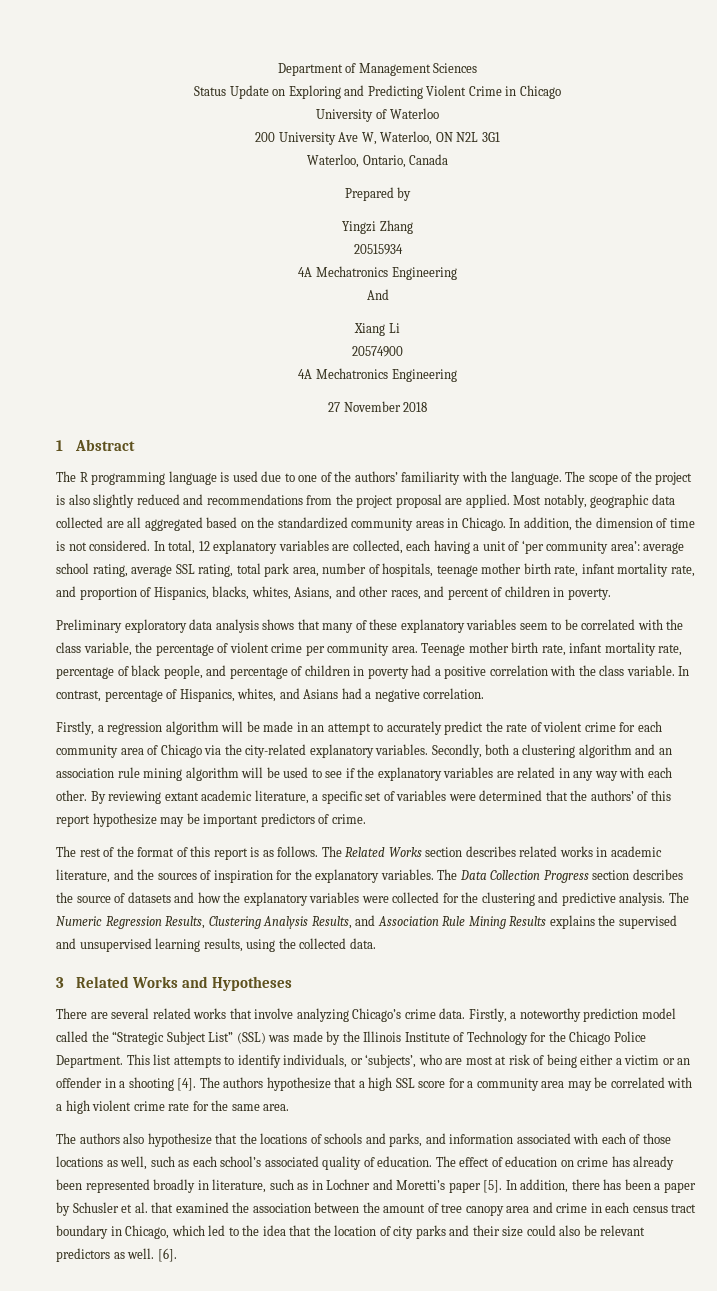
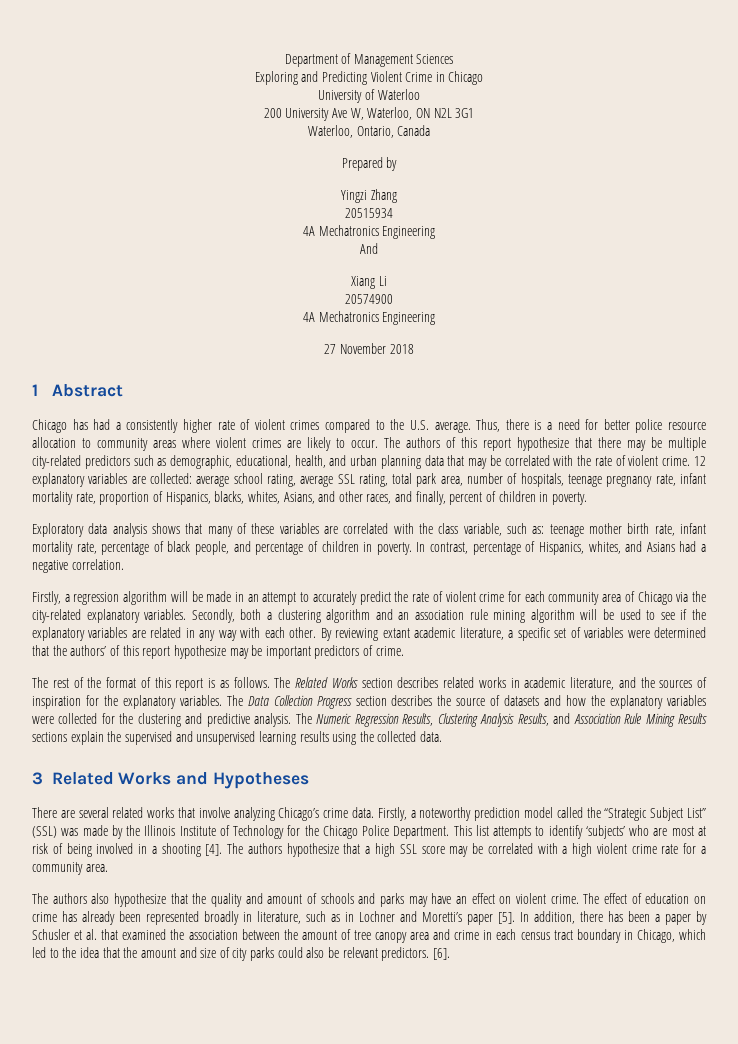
[194,85,286,99] Status Update on -> (454, 59) none
[56,471,693,485] [56,494,675,508] [56,517,695,531] [56,540,640,554] The R programming language is used due to one of the authors’ familiarity with the language. The scope of the project is also slightly reduced and recommendations from the project proposal are applied. Most notably, geographic data collected are all aggregated based on the standardized community areas in Chicago. In addition, the dimension of time is not considered. In total, 12 explanatory variables are collected, each having a unit of ‘per community area’: -> [32,419,706,433] [32,437,706,451] [32,455,707,469] [32,473,192,487] Chicago has had a consistently higher rate of violent crimes compared to the U.S. average. Thus, there is a need for better police resource allocation to community areas where violent crimes are likely to occur. The authors of this report hypothesize that there may be multiple city-related predictors such as demographic, educational, health, and urban planning data that may be correlated with the rate of violent crime. 12 explanatory variables are collected:
[481,563,695,577] [56,586,76,597] mother birth rate, infant mortality rate, and -> [606,473,706,487] [32,491,96,505] pregnancy rate, infant mortality rate,
(445, 591) none -> [415,491,446,505] finally,
[56,619,187,633] Preliminary exploratory -> [32,523,84,537] Exploratory
[400,619,578,633] explanatory variables seem to be -> [279,523,339,534] variables are
[135,642,466,656] the percentage of violent crime per community area. Teenage -> [506,523,584,537] such as: teenage
[367,665,675,679] poverty had a positive correlation with the class variable. -> [376,542,412,555] poverty.
[549,915,595,929] explains -> [32,731,104,745] sections explain
[203,938,243,952] results, -> [299,731,329,742] results
[283,1054,417,1068] individuals, or ‘subjects’, -> [585,825,625,839] ‘subjects’
[580,1054,691,1065] [56,1077,102,1088] either a victim or an offender -> [96,843,134,854] involved
[448,1078,565,1091] for a community area -> (445, 850) none
[211,1100,260,1111] the same -> [700,846,706,854] [32,862,83,875] a community
[260,1133,671,1147] [56,1156,433,1170] locations of schools and parks, and information associated with each of those locations as well, such as each school’s associated quality of education. -> [210,893,579,907] quality and amount of schools and parks may have an effect on violent crime.
[334,1225,524,1239] location of city parks and their size -> [140,947,275,961] amount and size of city parks
[56,1248,155,1262] predictors as well. -> [381,947,430,961] predictors.

